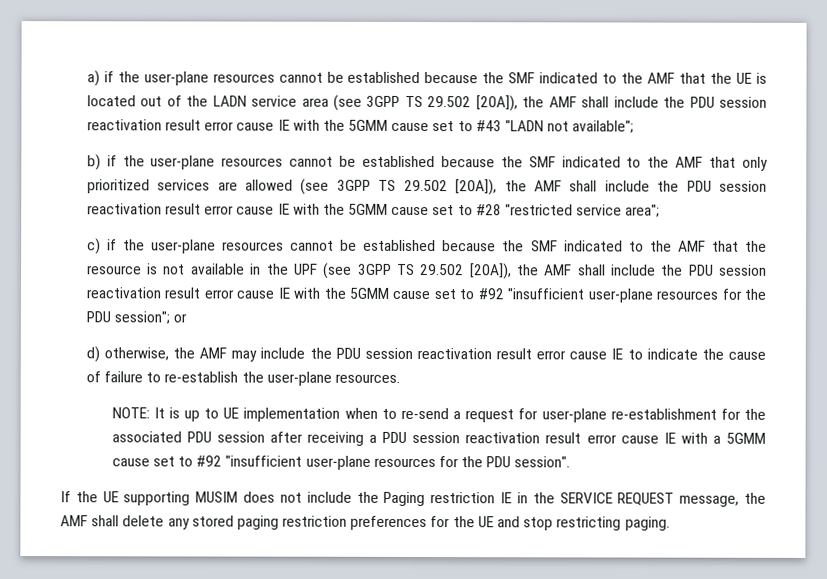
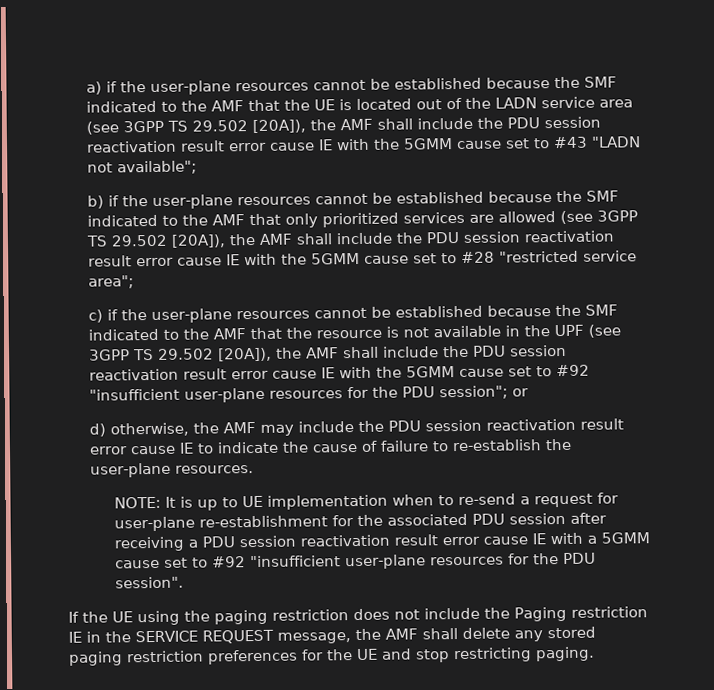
[123,491,239,506] supporting MUSIM -> [137,609,349,626] using the paging restriction

